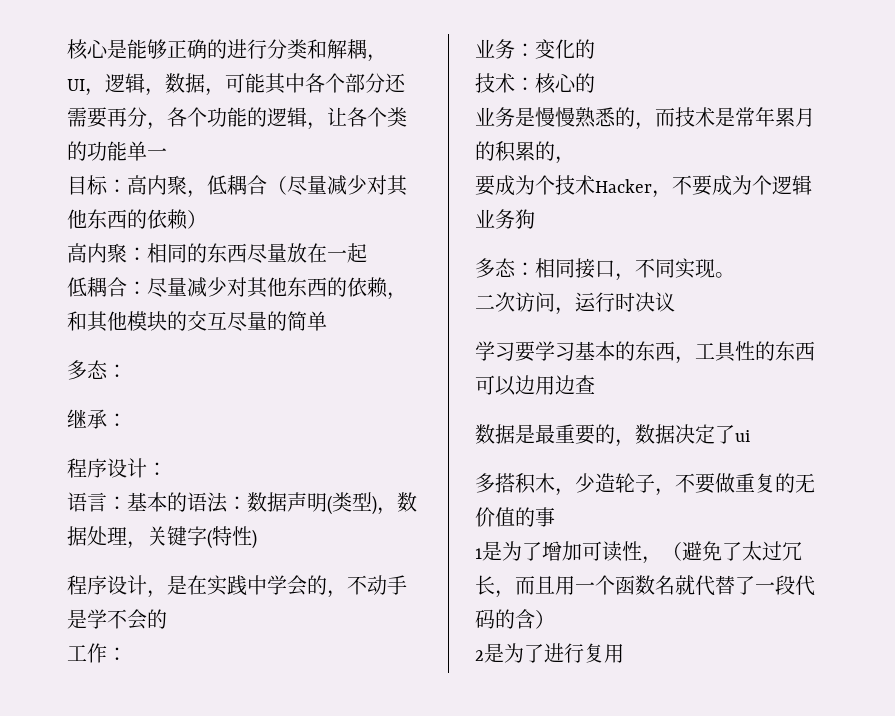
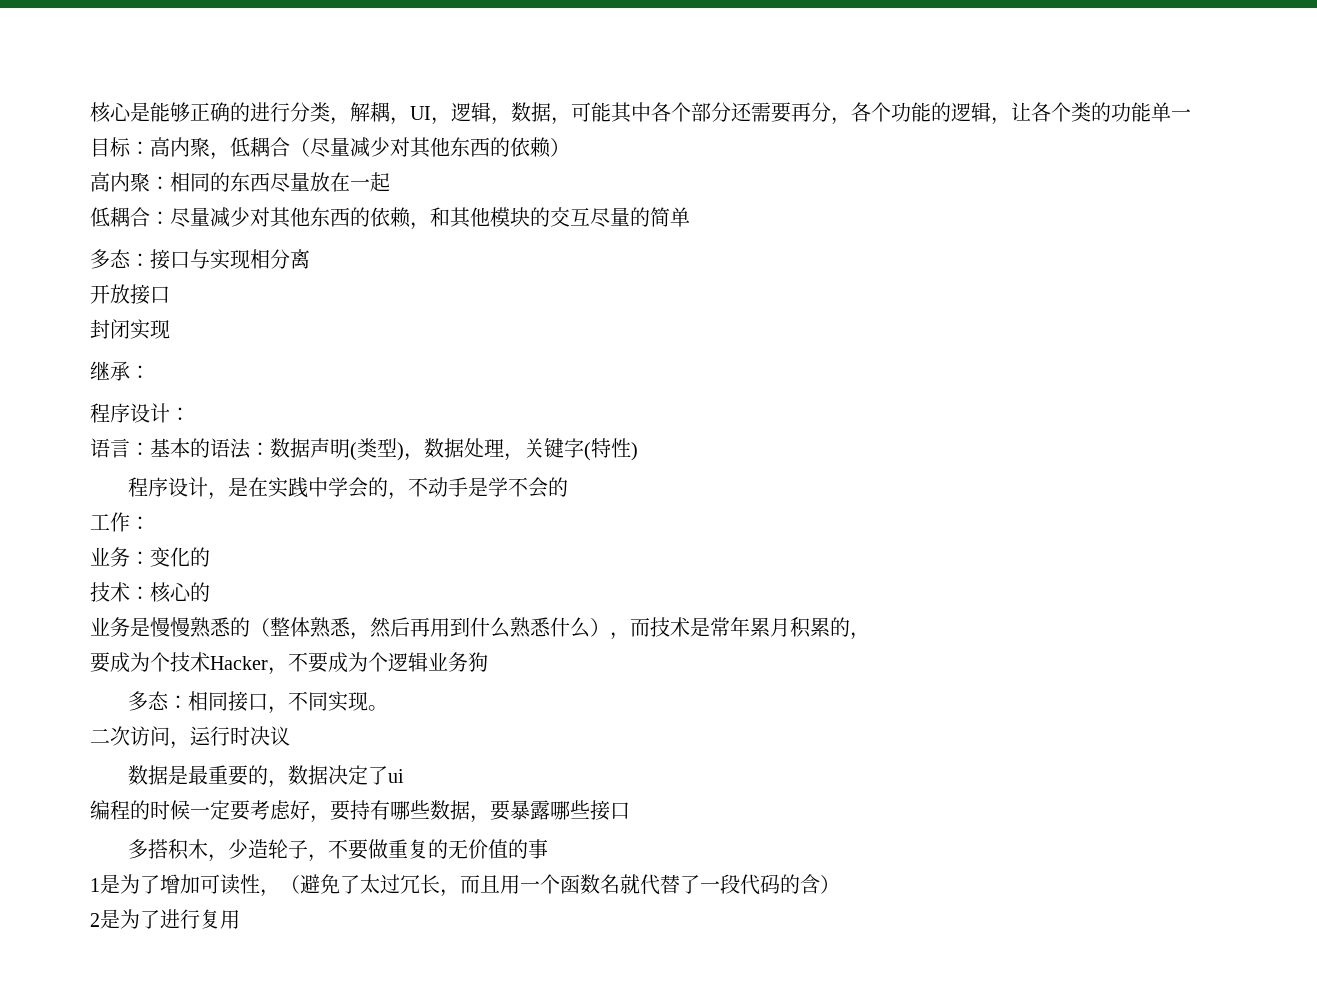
[307,39,327,59] 和 -> [330,117,350,125] ，
(127, 371) none -> [150,249,310,270] [90,284,170,305] [90,319,170,340] 接口与实现相分离 // 开放接口 // 封闭实现
(635, 117) none -> [250,617,610,640] （整体熟悉，然后再用到什么熟悉什么）
[475,141,495,161] 的 -> (790, 627) none
[475,341,815,364] [475,375,595,396] // 学习要学习基本的东西，工具性的东西可以边用边查 -> (290, 736) none
(750, 436) none -> [90,800,630,823] // 编程的时候一定要考虑好，要持有哪些数据，要暴露哪些接口

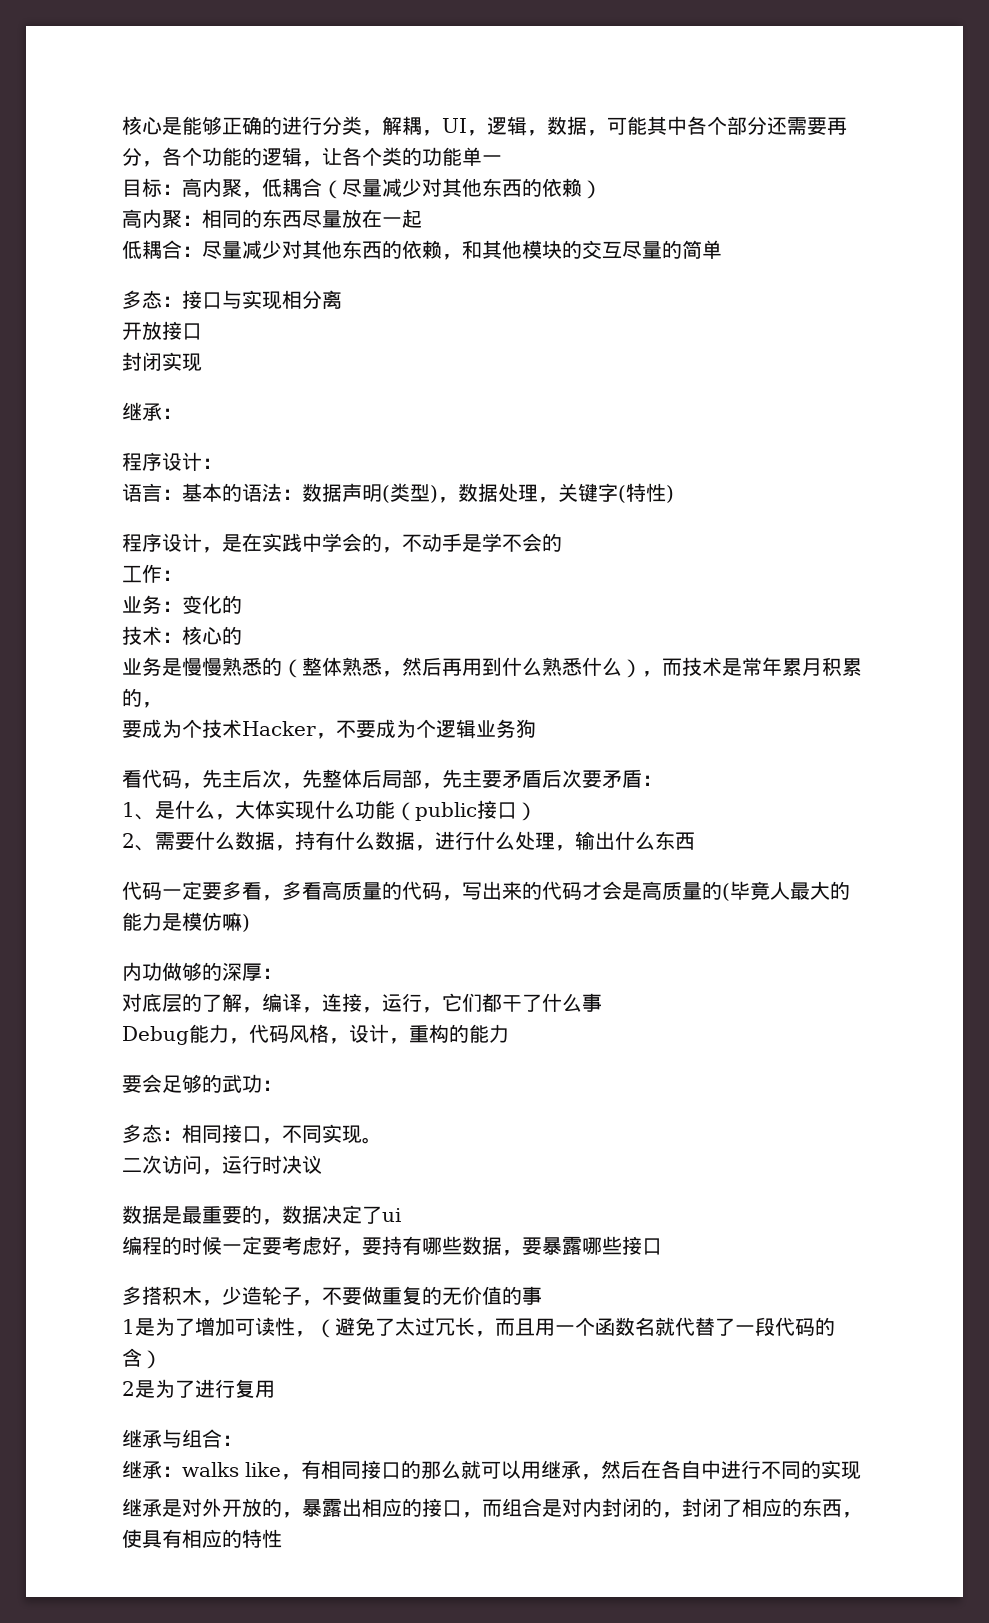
(488, 662) none -> [122,769,662,789] [122,800,537,821] [122,831,695,851] [122,881,850,901] [122,912,250,932] [122,962,282,981] [122,993,602,1013] [122,1024,509,1045] [122,1074,282,1093] // 看代码，先主后次，先整体后局部，先主要矛盾后次要矛盾： // 1、是什么，大体实现什么功能（public接口） // 2、需要什么数据，持有什么数据，进行什么处理，输出什么东西 // 代码一定要多看，多看高质量的代码，写出来的代码才会是高质量的(毕竟人最大的能力是模仿嘛) // 内功做够的深厚： // 对底层的了解，编译，连接，运行，它们都干了什么事 // Debug能力，代码风格，设计，重构的能力 // 要会足够的武功：
(240, 919) none -> [122,1429,242,1448] [122,1460,861,1480] [122,1498,862,1518] [122,1529,282,1548] // 继承与组合： // 继承：walks like，有相同接口的那么就可以用继承，然后在各自中进行不同的实现 // 继承是对外开放的，暴露出相应的接口，而组合是对内封闭的，封闭了相应的东西，使具有相应的特性

